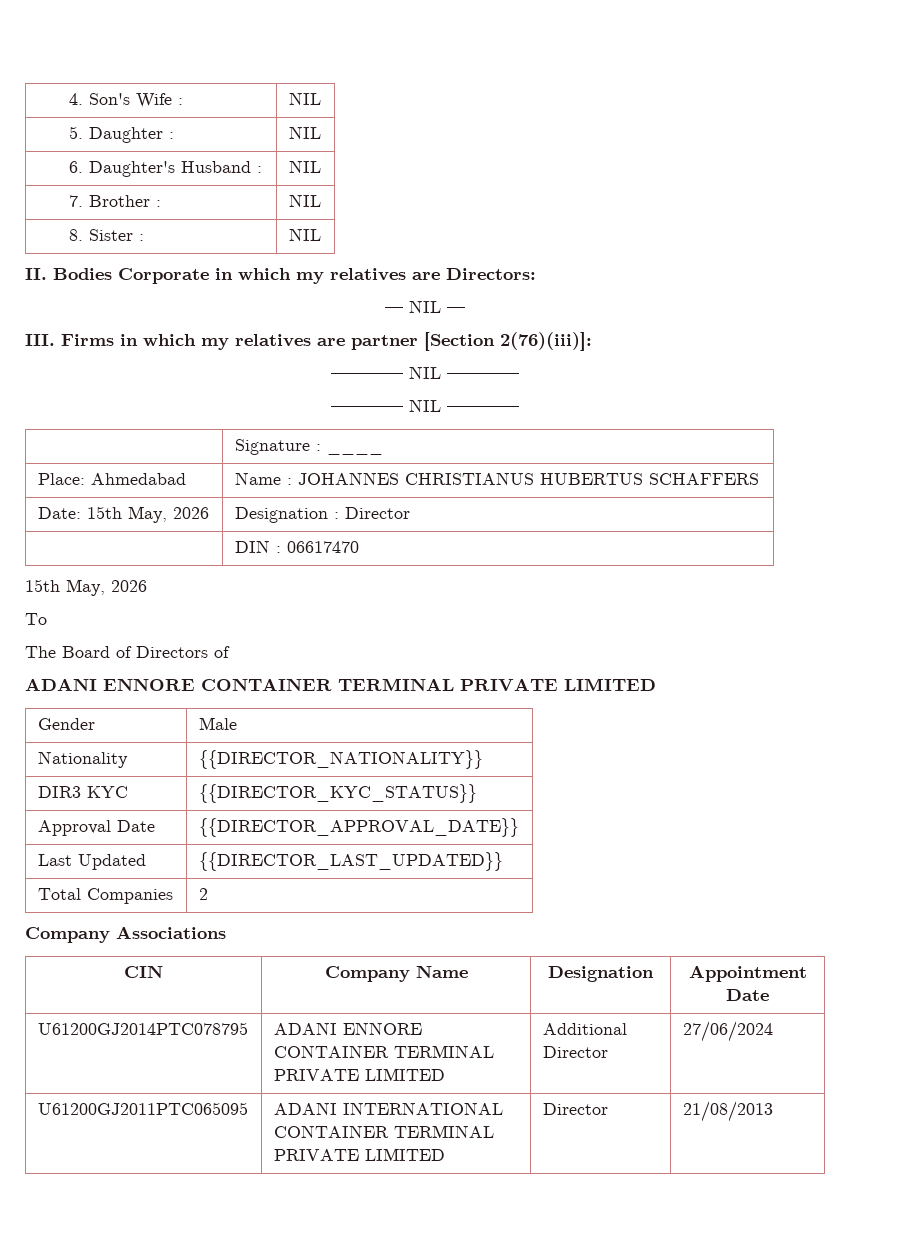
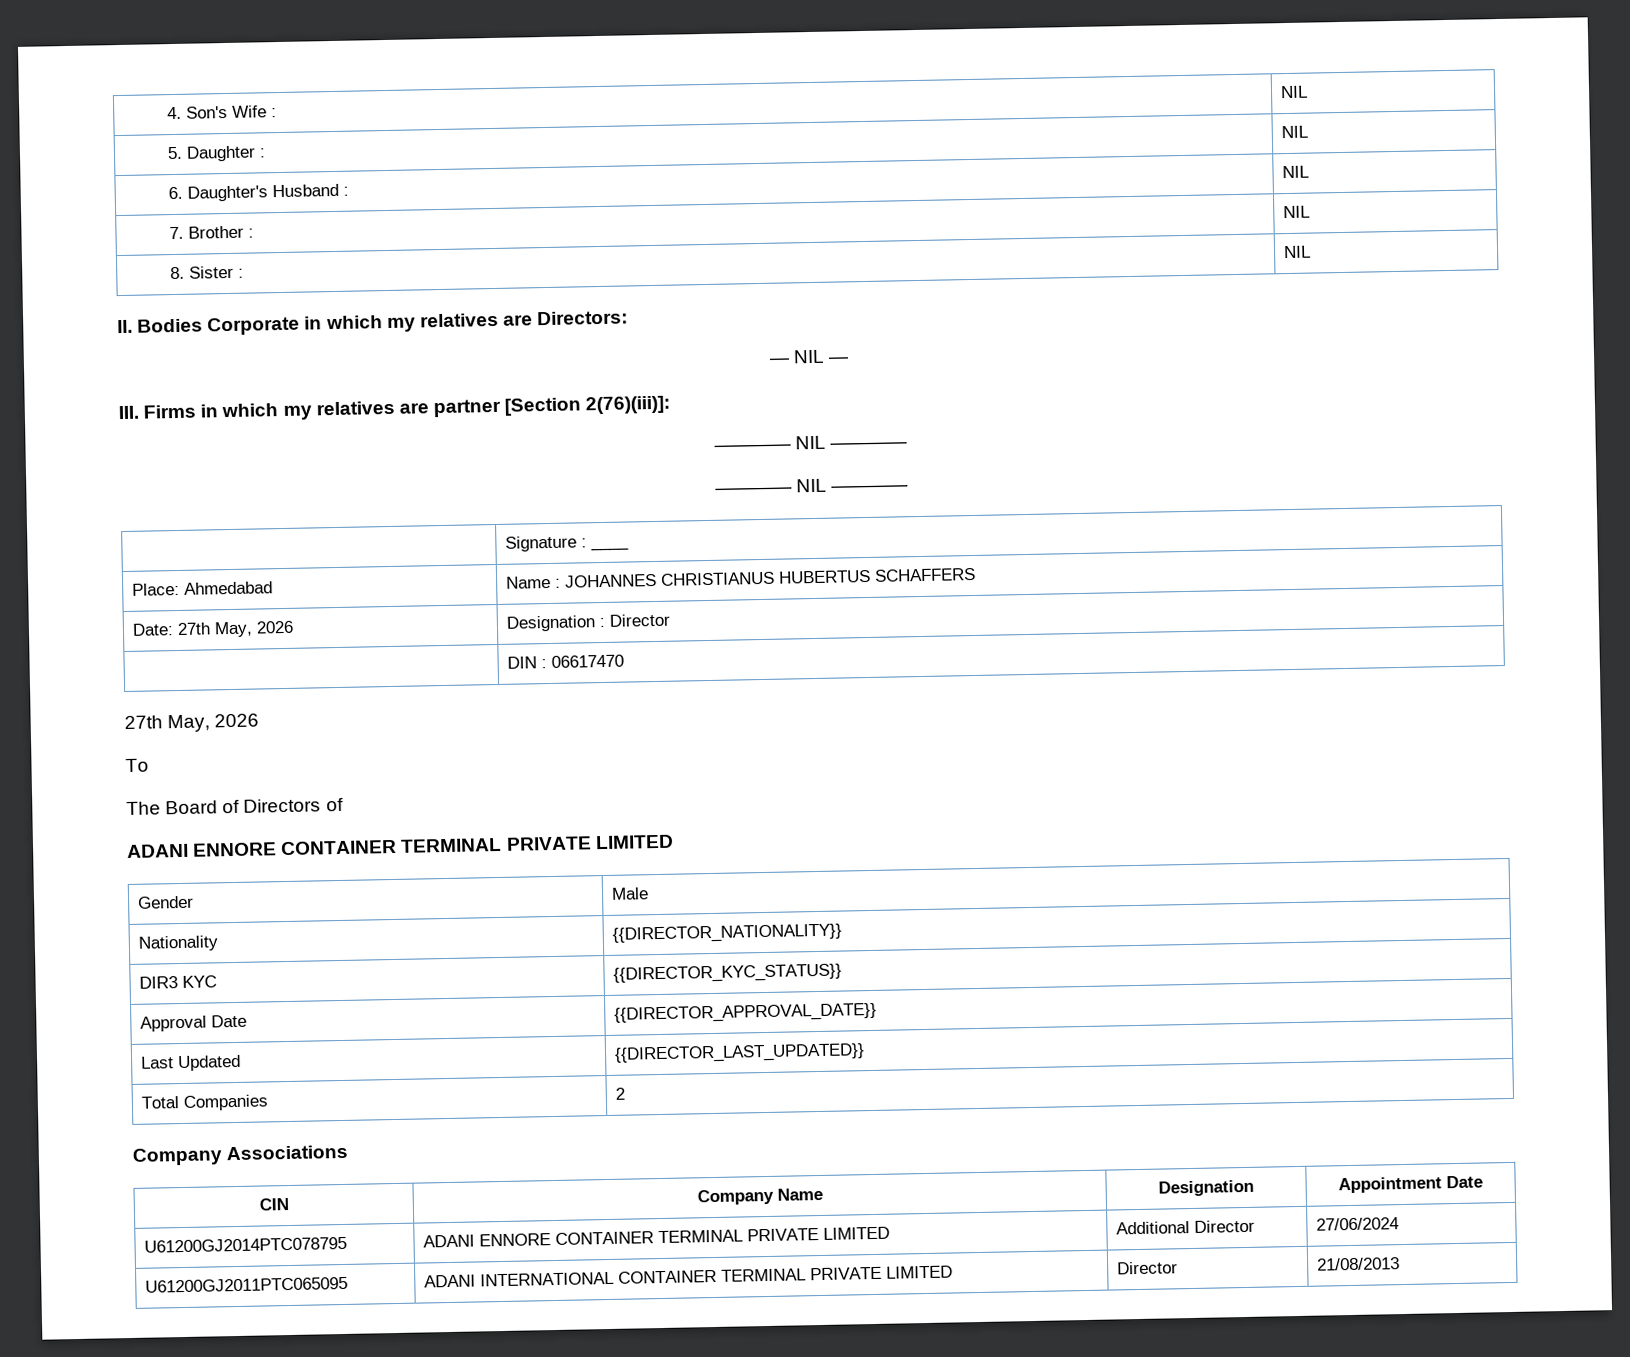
[86,506,122,519] 15th -> [177,622,212,635] 27th
[25,579,60,592] 15th -> [124,715,163,730] 27th

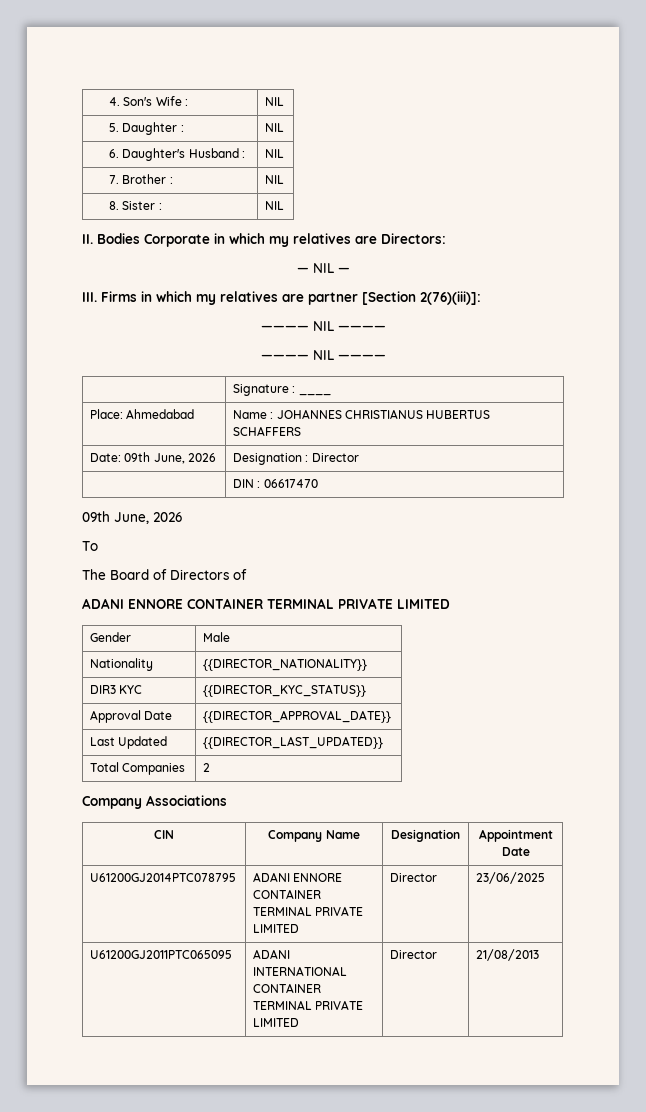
[177,621,254,638] 27th May, -> [124,452,185,464] 09th June,
[124,714,211,733] 27th May, -> [82,511,149,524] 09th June,
[1116,1219,1256,1235] [1316,1217,1400,1231] Additional Director | 27/06/2024 -> [390,873,438,882] [476,872,546,884] Director | 23/06/2025

